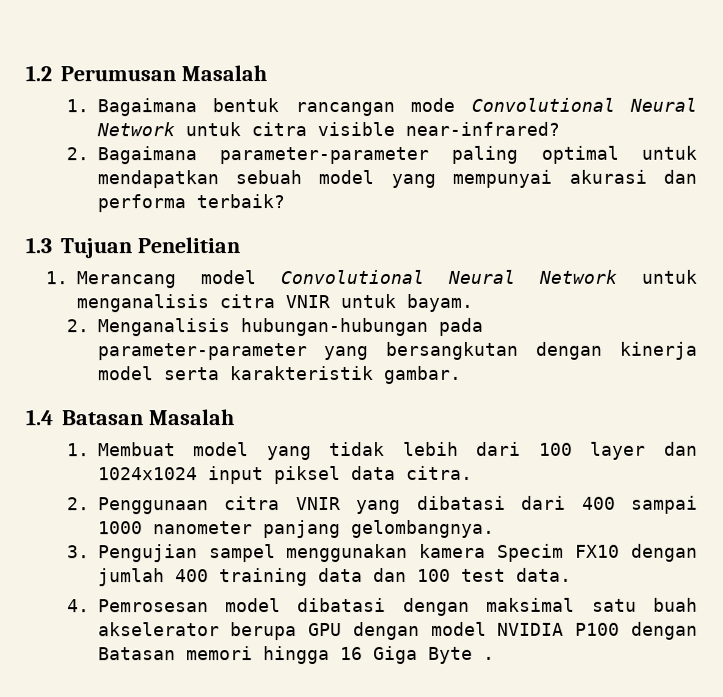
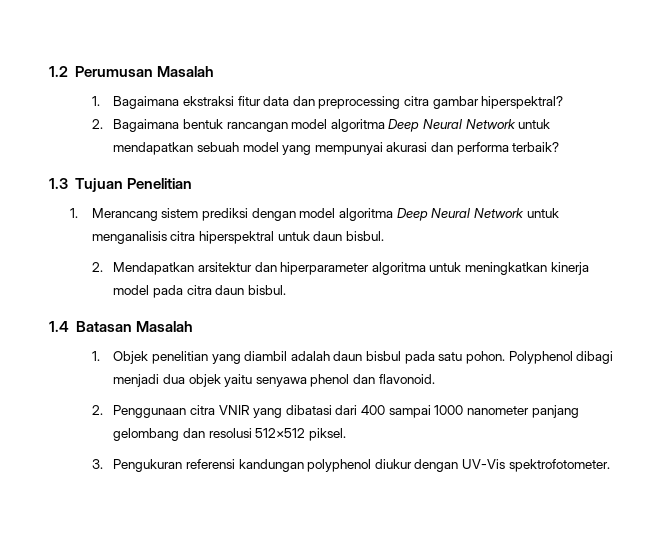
[212,97,697,117] [95,121,560,137] [65,145,619,165] bentuk rancangan mode Convolutional Neural Network untuk citra visible near-infrared? // 2. Bagaimana parameter-parameter paling optimal -> [182,96,564,109] [91,119,516,132] ekstraksi fitur data dan preprocessing citra gambar hiperspektral? // 2. Bagaimana bentuk rancangan model algoritma Deep Neural Network
[200,269,425,285] model Convolutional -> [161,208,428,221] sistem prediksi dengan model algoritma Deep
[285,293,474,312] [65,317,483,337] [96,341,698,361] [97,365,462,384] [26,409,235,426] [66,441,698,461] [97,465,473,485] VNIR untuk bayam. // 2. Menganalisis hubungan-hubungan pada parameter-parameter yang bersangkutan dengan kinerja model serta karakteristik gambar. // 1.4 Batasan Masalah // 1. Membuat model yang tidak lebih dari 100 layer dan 1024x1024 input piksel data citra. -> [199,231,385,244] [91,262,589,275] [113,285,286,298] [49,321,193,332] [91,351,614,364] [113,374,435,387] hiperspektral untuk daun bisbul. // 2. Mendapatkan arsitektur dan hiperparameter algoritma untuk meningkatkan kinerja model pada citra daun bisbul. // 1.4 Batasan Masalah // 1. Objek penelitian yang diambil adalah daun bisbul pada satu pohon. Polyphenol dibagi menjadi dua objek yaitu senyawa phenol dan flavonoid.
[350,519,495,539] [66,543,698,563] [97,567,572,587] [66,597,698,616] [97,621,698,641] [97,645,495,665] gelombangnya. // 3. Pengujian sampel menggunakan kamera Specim FX10 dengan jumlah 400 training data dan 100 test data. // 4. Pemrosesan model dibatasi dengan maksimal satu buah akselerator berupa GPU dengan model NVIDIA P100 dengan Batasan memori hingga 16 Giga Byte . -> [113,428,346,441] [91,459,610,472] gelombang dan resolusi 512×512 piksel. // 3. Pengukuran referensi kandungan polyphenol diukur dengan UV-Vis spektrofotometer.

